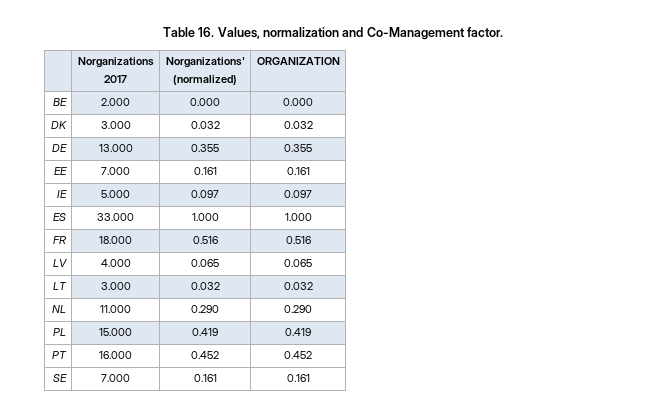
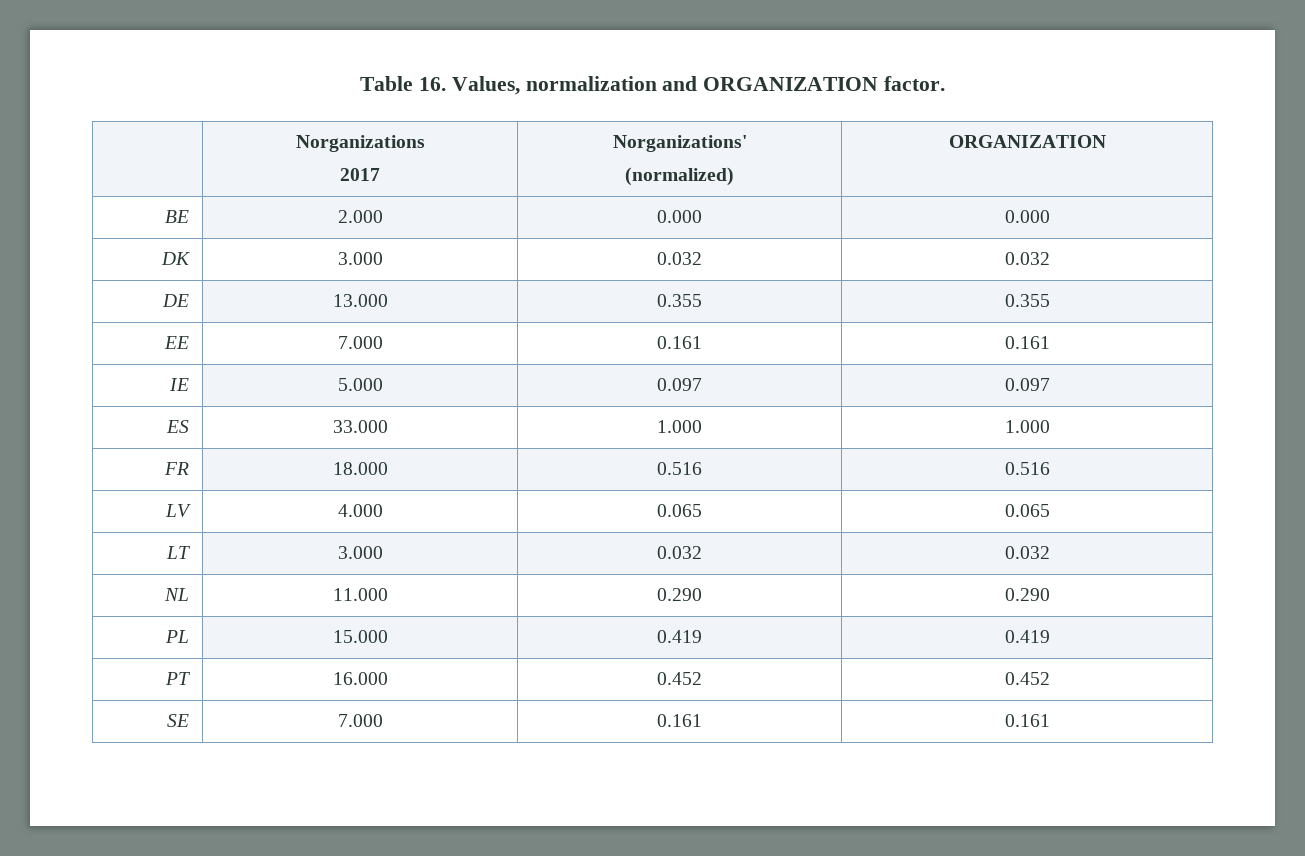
[366,27,465,40] Co-Management -> [703,77,879,91] ORGANIZATION

